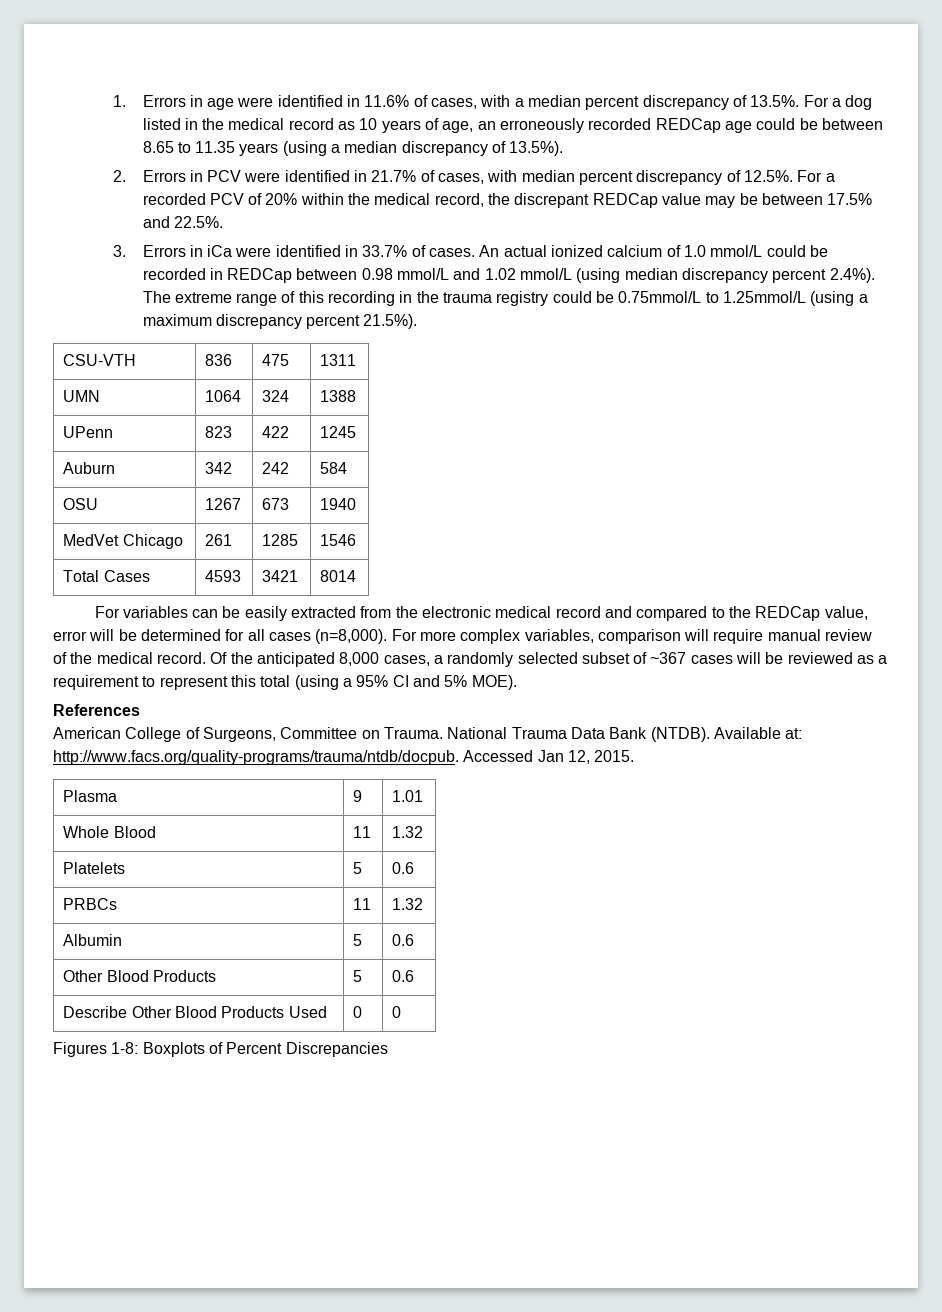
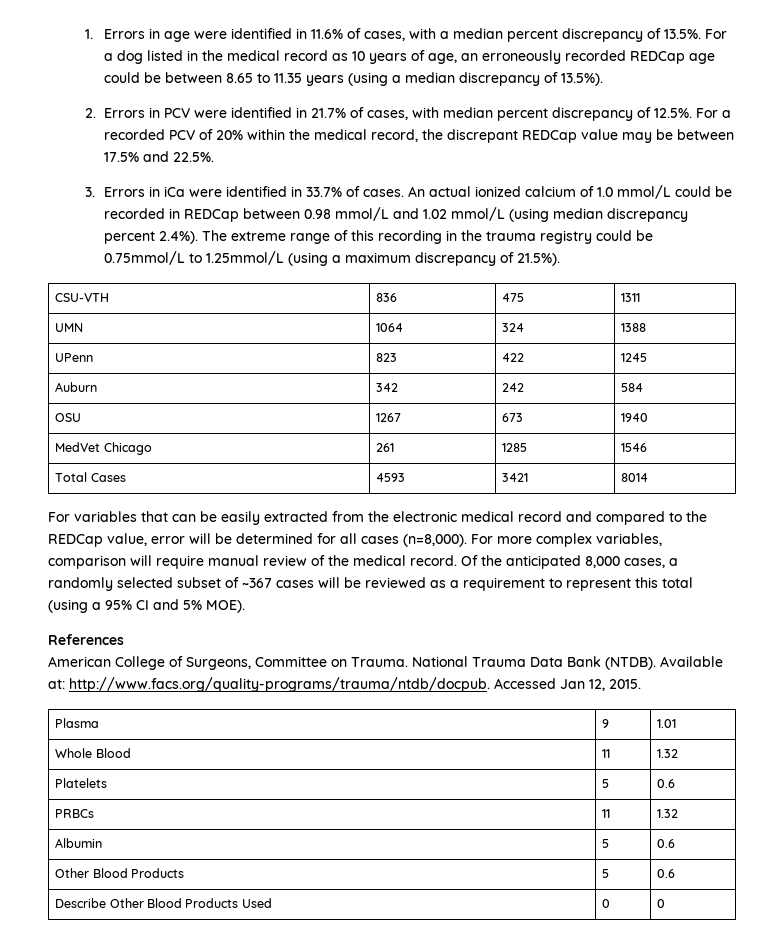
[306,315,361,329] percent -> [499,252,514,263] of
(188, 612) none -> [141,511,168,522] that
[53,1042,388,1057] // Figures 1-8: Boxplots of Percent Discrepancies -> (666, 903) none

